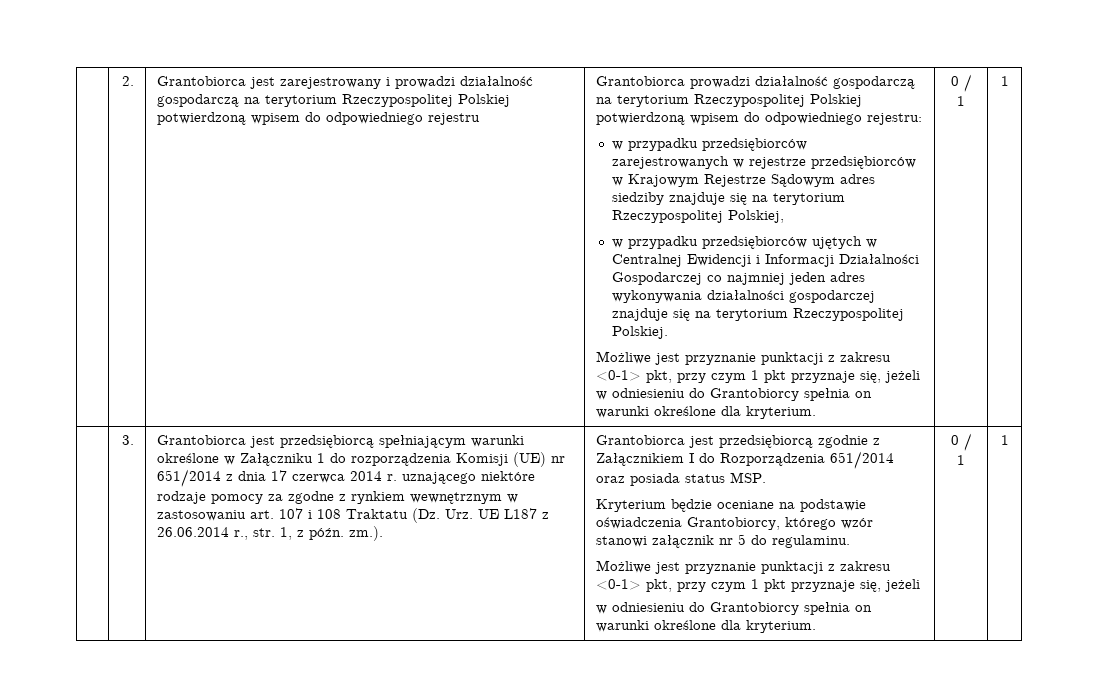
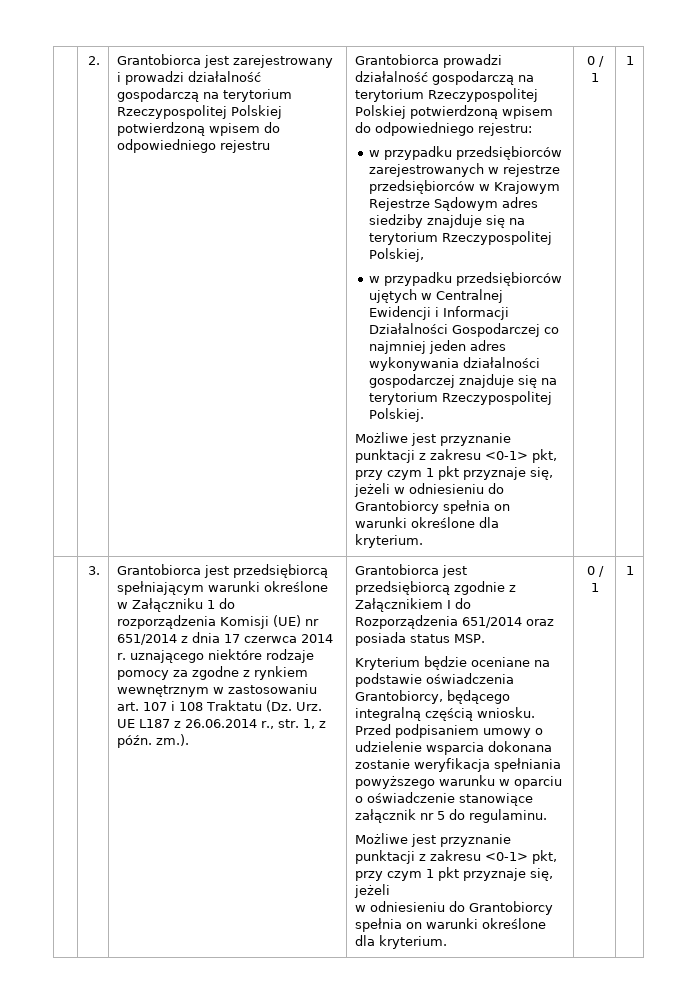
[785,517,874,530] [596,536,648,547] którego wzór stanowi -> [447,690,511,704] [355,707,536,721] [355,724,544,738] [355,741,553,755] [355,758,562,772] [355,775,563,789] [355,792,534,806] będącego integralną częścią wniosku. Przed podpisaniem umowy o udzielenie wsparcia dokonana zostanie weryfikacja spełniania powyższego warunku w oparciu o oświadczenie stanowiące

